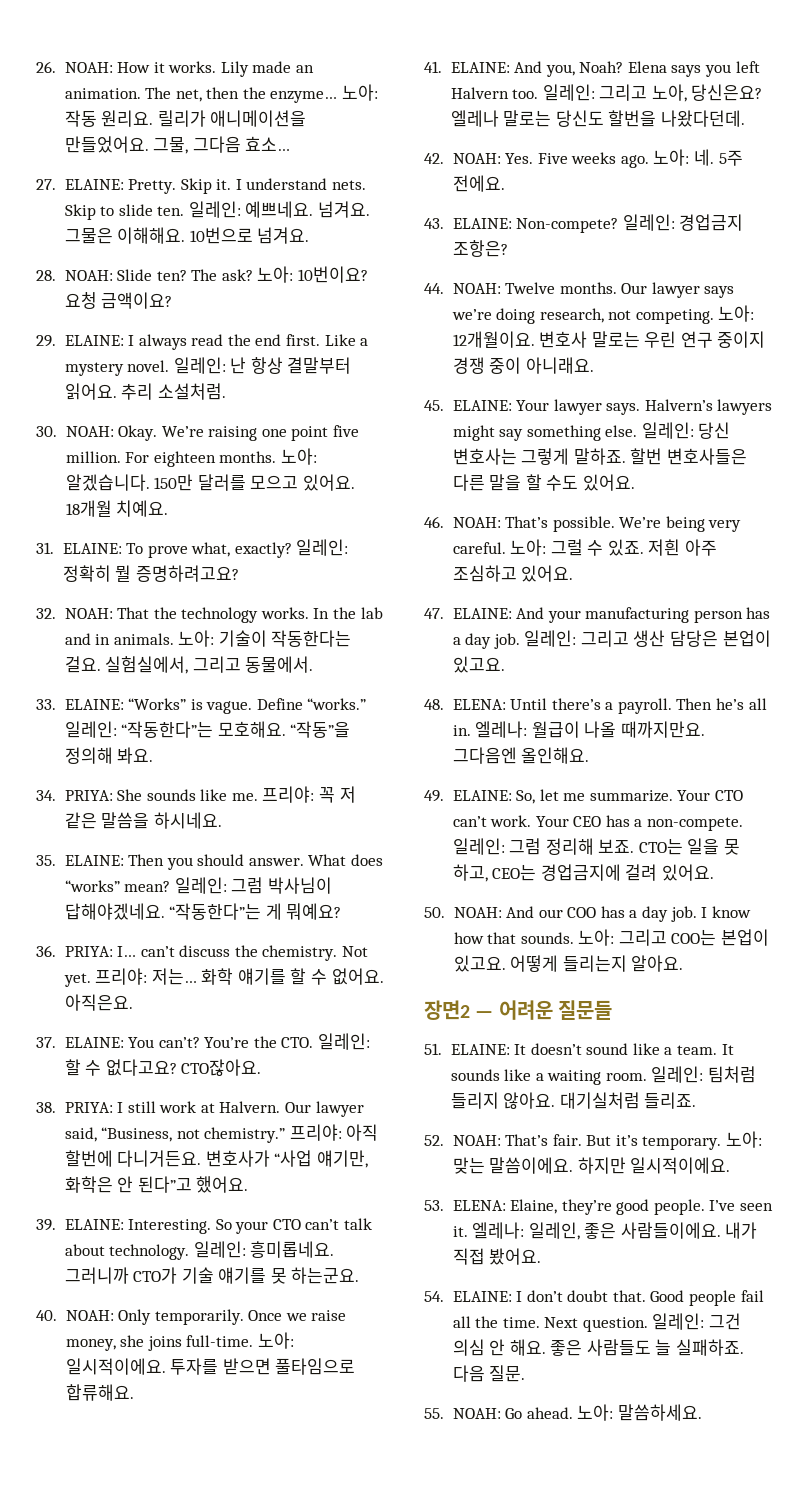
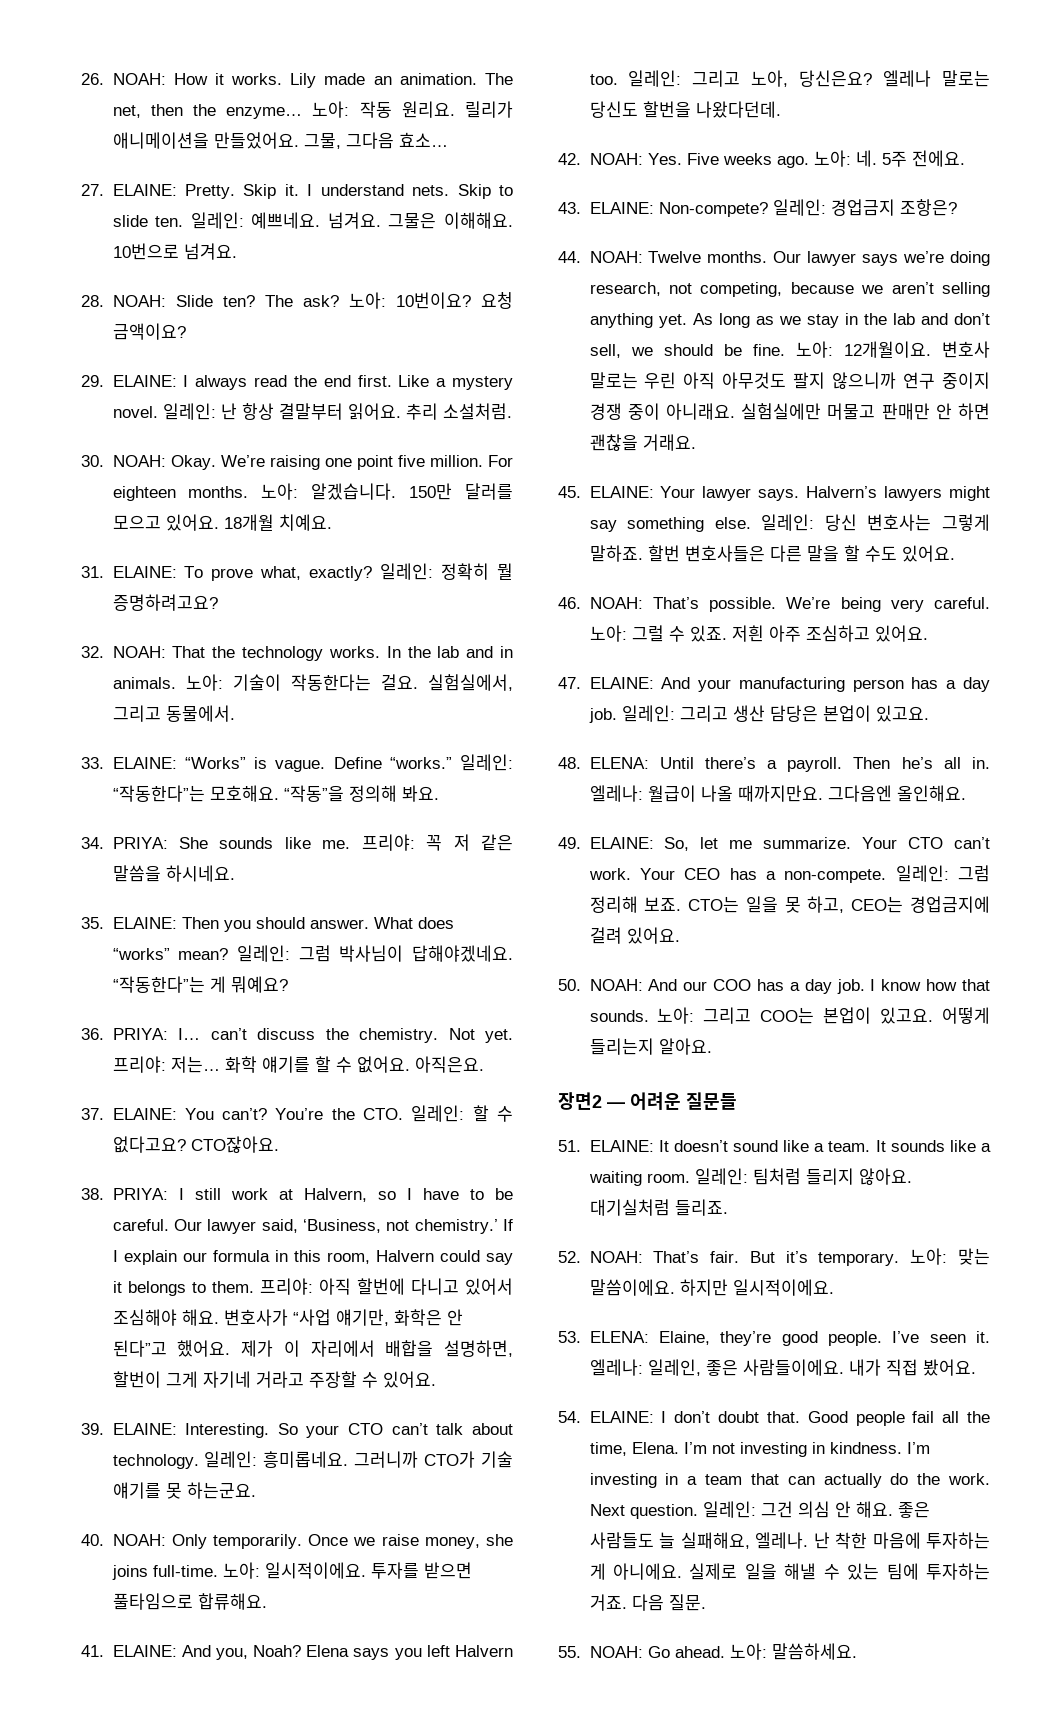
[219,1101,364,1117] [64,1124,379,1143] [64,1150,202,1167] Halvern. Our lawyer said, “Business, not chemistry.” 프리야: 아직 할번에 다니거든요. -> [303,1188,513,1202] [112,1219,513,1234] [112,1250,513,1265] [112,1278,513,1296] [112,1309,219,1326] Halvern, so I have to be careful. Our lawyer said, ‘Business, not chemistry.’ If I explain our formula in this room, Halvern could say it belongs to them. 프리야: 아직 할번에 다니고 있어서 조심해야 해요.
(249, 1184) none -> [241,1340,513,1357] [112,1371,436,1388] 제가 이 자리에서 배합을 설명하면, 할번이 그게 자기네 거라고 주장할 수 있어요.
[635,309,714,324] competing. -> [700,282,990,297] [589,313,990,328] [589,344,785,358] competing, because we aren’t selling anything yet. As long as we stay in the lab and don’t sell, we should be fine.
(677, 339) none -> [683,372,897,389] 아직 아무것도 팔지 않으니까
(594, 365) none -> [741,403,990,420] [589,434,696,451] 실험실에만 머물고 판매만 안 하면 괜찮을 거래요.
[502,1317,540,1328] time. -> [589,1442,930,1457] [589,1473,990,1488] time, Elena. I’m not investing in kindness. I’m investing in a team that can actually do the work.
[676,1339,745,1356] 실패하죠. -> [680,1532,990,1549] [589,1563,990,1580] [589,1594,627,1611] 실패해요, 엘레나. 난 착한 마음에 투자하는 게 아니에요. 실제로 일을 해낼 수 있는 팀에 투자하는 거죠.

